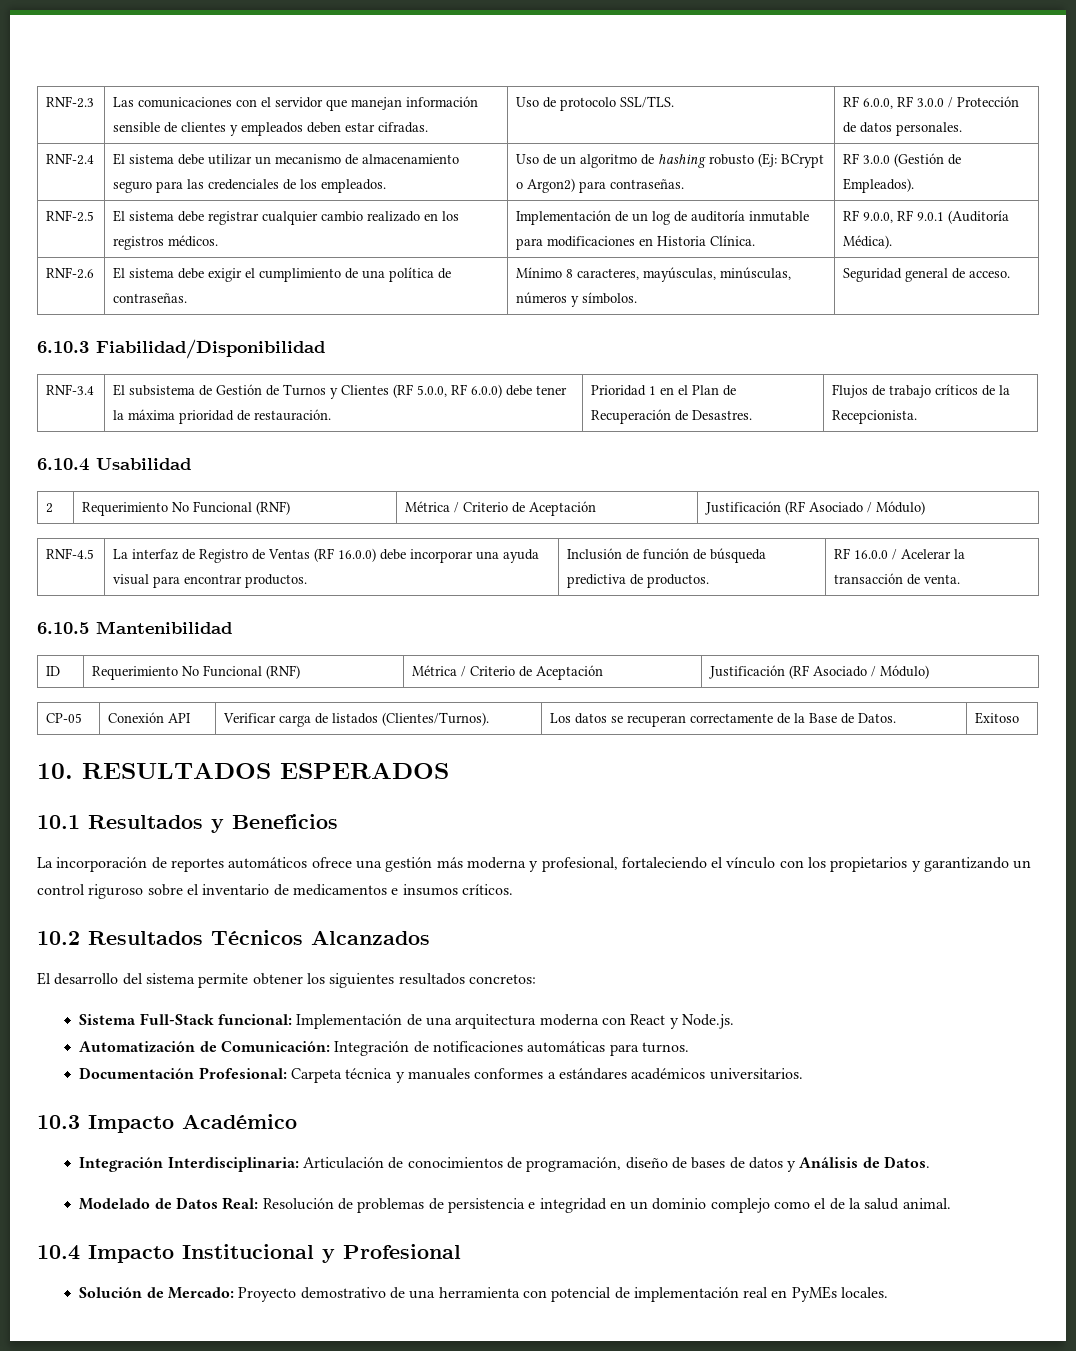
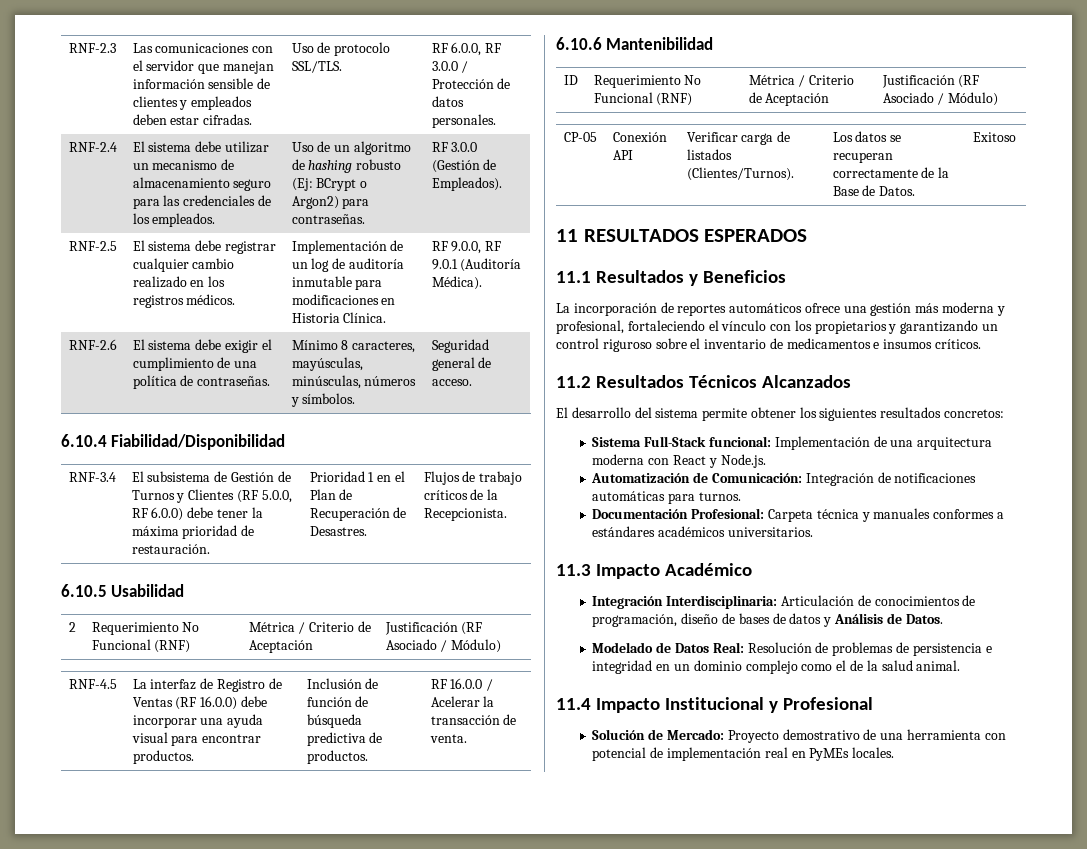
[37,341,89,353] 6.10.3 -> [61,434,107,447] 6.10.4
[37,458,89,471] 6.10.4 -> [61,584,107,597] 6.10.5
[37,622,89,634] 6.10.5 -> [556,37,602,50] 6.10.6
[37,763,73,779] 10. -> [556,229,578,242] 11
[37,815,80,829] 10.1 -> [556,271,591,283] 11.1
[37,931,80,945] 10.2 -> [556,376,591,388] 11.2
[37,1115,80,1129] 10.3 -> [556,564,591,576] 11.3
[37,1245,80,1260] 10.4 -> [556,698,591,710] 11.4

